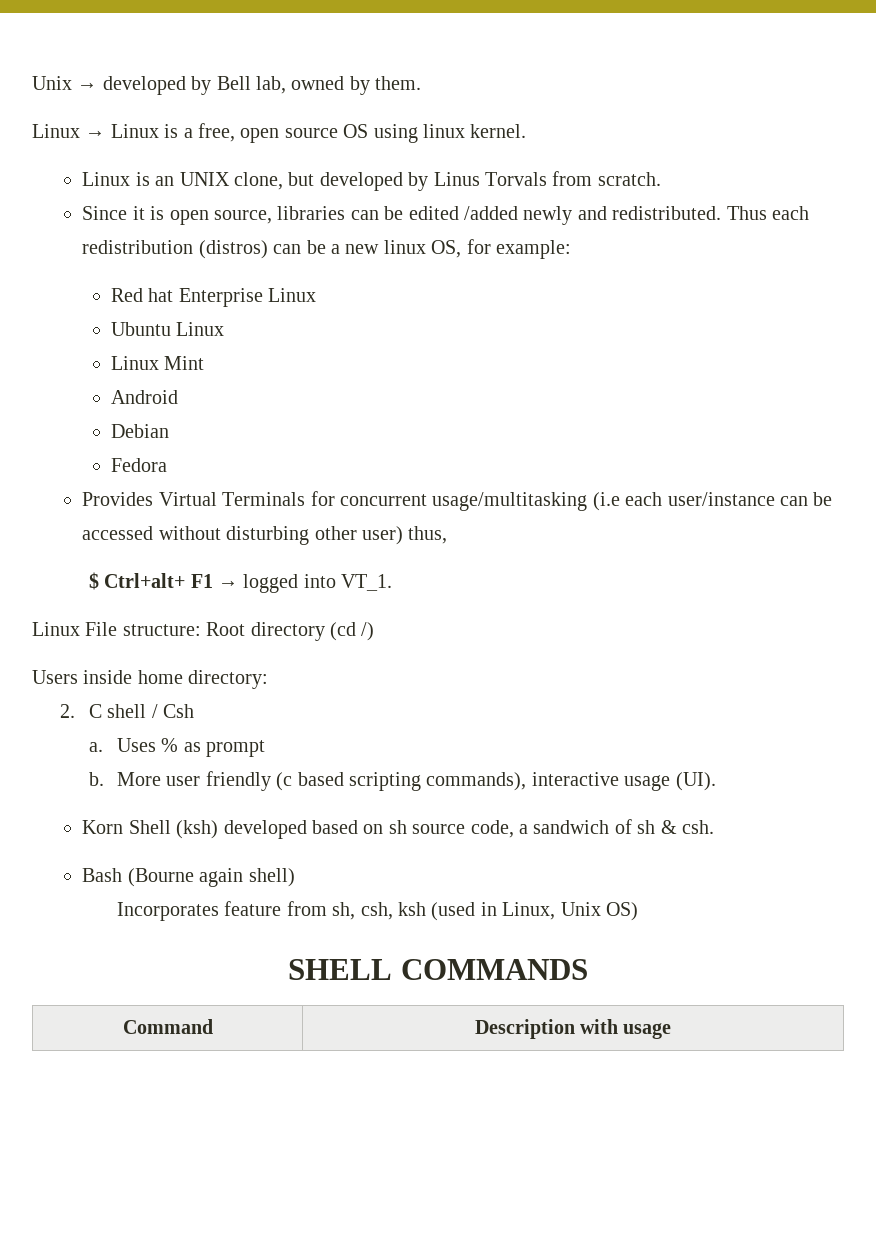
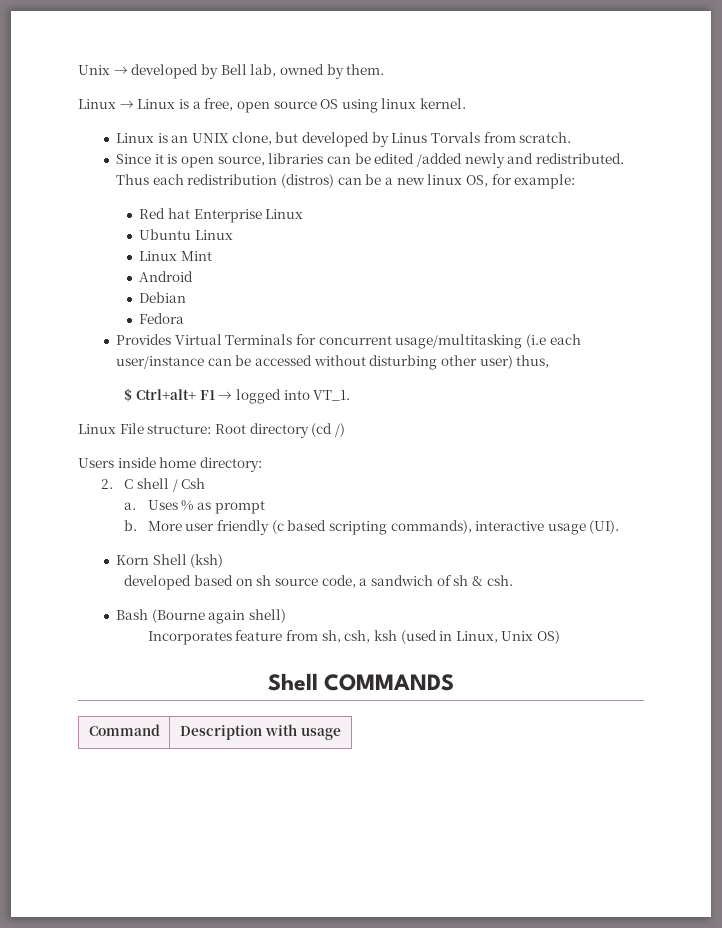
(219, 829) none -> (224, 561) //
[288,959,393,980] SHELL -> [267,673,318,691] Shell

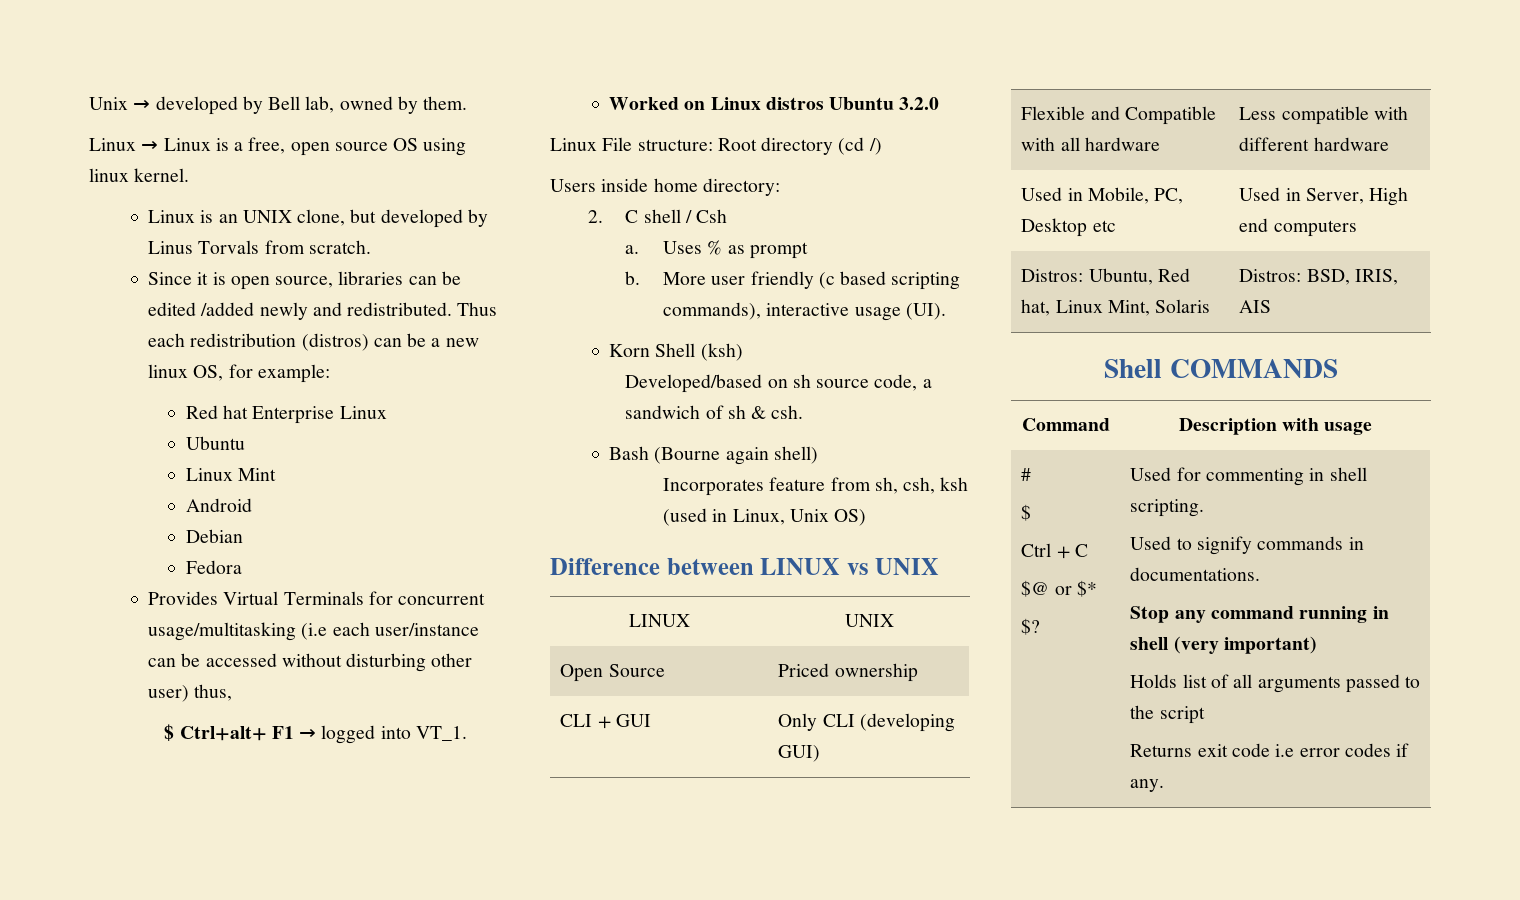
[194,230,233,240] Linux -> (245, 443) none
(351, 395) none -> [609,97,940,110] // Worked on Linux distros Ubuntu 3.2.0
[124,575,234,590] developed based -> [625,374,763,393] Developed/based
(561, 637) none -> [550,558,940,575] [629,614,690,627] [844,614,894,627] [560,664,665,682] [778,663,918,682] [560,714,651,729] [778,713,955,732] [778,745,821,762] [1021,106,1216,125] [1021,137,1160,151] [1239,106,1408,125] [1239,137,1389,151] [1021,187,1184,204] [1021,218,1116,237] [1239,187,1409,206] [1239,218,1357,237] [1021,268,1190,285] [1021,299,1211,316] [1239,269,1398,285] [1239,300,1272,313] // Difference between LINUX vs UNIX // LINUX | UNIX // Open Source | Priced ownership // CLI + GUI | Only CLI (developing GUI) // Flexible and Compatible with all hardware | Less compatible with different hardware // Used in Mobile, PC, Desktop etc | Used in Server, High end computers // Distros: Ubuntu, Red hat, Linux Mint, Solaris | Distros: BSD, IRIS, AIS
(341, 733) none -> [1021,468,1032,481] [1021,504,1032,521] [1021,543,1088,559] [1021,580,1097,597] [1021,618,1041,635] [1130,467,1367,486] [1130,499,1205,517] [1130,536,1364,555] [1130,567,1261,581] [1130,606,1389,623] [1130,636,1317,654] [1130,674,1421,693] [1130,705,1205,724] [1130,743,1410,757] [1130,779,1165,792] // # // $ // Ctrl + C // $@ or $* // $? | Used for commenting in shell scripting. // Used to signify commands in documentations. // Stop any command running in shell (very important) // Holds list of all arguments passed to the script // Returns exit code i.e error codes if any.

